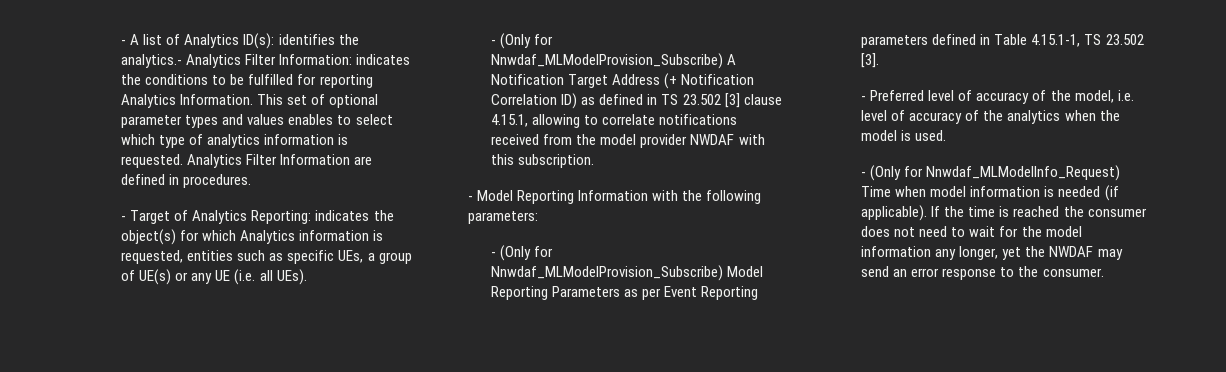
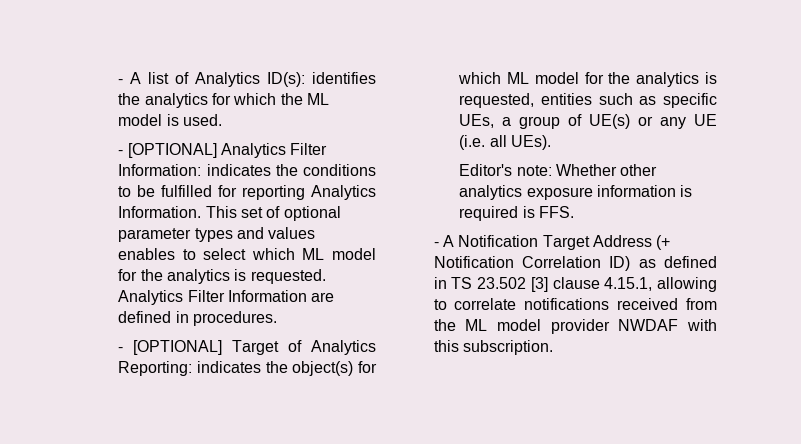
[121,54,183,68] analytics.- -> [144,93,329,108] [118,114,222,126] [118,143,217,158] analytics for which the ML model is used. // - [OPTIONAL]
[159,134,335,148] type of analytics information -> [302,248,377,260] [118,269,230,284] ML model for the analytics
(127, 218) none -> [133,340,223,355] [OPTIONAL]
[240,230,370,244] Analytics information -> [507,72,700,87] ML model for the analytics
[491,33,554,49] [491,53,724,69] - (Only for Nnwdaf_MLModelProvision_Subscribe) -> [459,164,658,176] [459,185,693,200] [459,206,574,221] [433,242,439,247] Editor's note: Whether other analytics exposure information is required is FFS. // -
(597, 139) none -> [465,319,488,331] ML
[467,190,761,204] [467,211,538,224] [491,245,554,261] [491,265,764,281] [491,286,759,300] [861,34,1144,48] [861,53,880,68] [861,90,1134,104] [861,110,1120,124] [861,130,947,141] [861,165,1121,181] [861,185,1119,201] [861,205,1147,221] [861,226,1082,237] [861,246,1123,260] [861,266,1104,280] // - Model Reporting Information with the following parameters: // - (Only for Nnwdaf_MLModelProvision_Subscribe) Model Reporting Parameters as per Event Reporting parameters defined in Table 4.15.1-1, TS 23.502 [3]. // - Preferred level of accuracy of the model, i.e. level of accuracy of the analytics when the model is used. // - (Only for Nnwdaf_MLModelInfo_Request) Time when model information is needed (if applicable). If the time is reached the consumer does not need to wait for the model information any longer, yet the NWDAF may send an error response to the consumer. -> (553, 347) none

